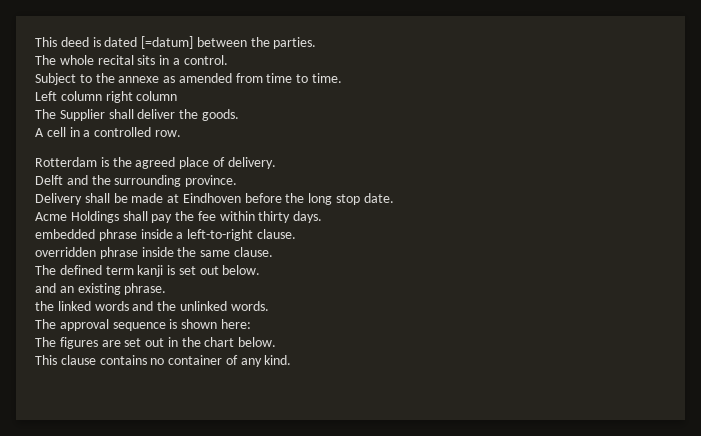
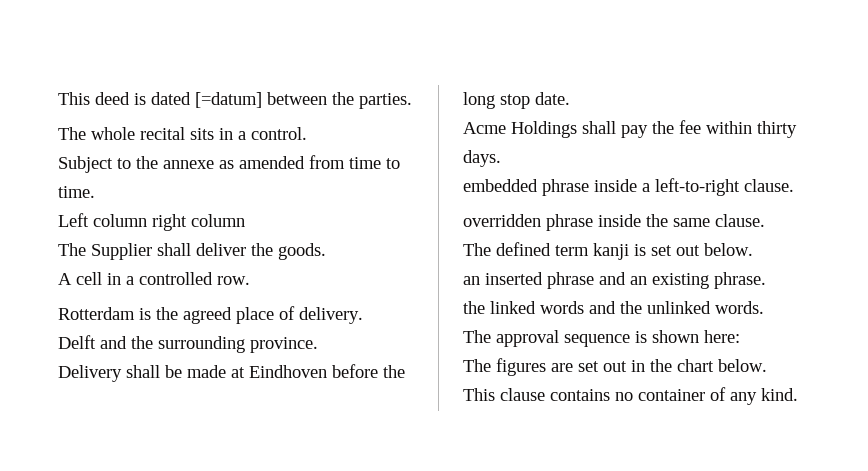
(261, 270) none -> [463,272,594,289] an inserted phrase

